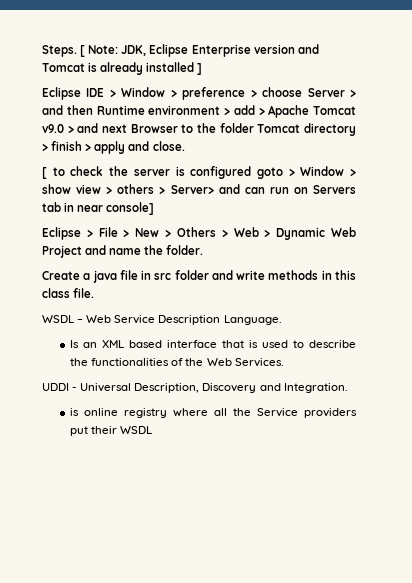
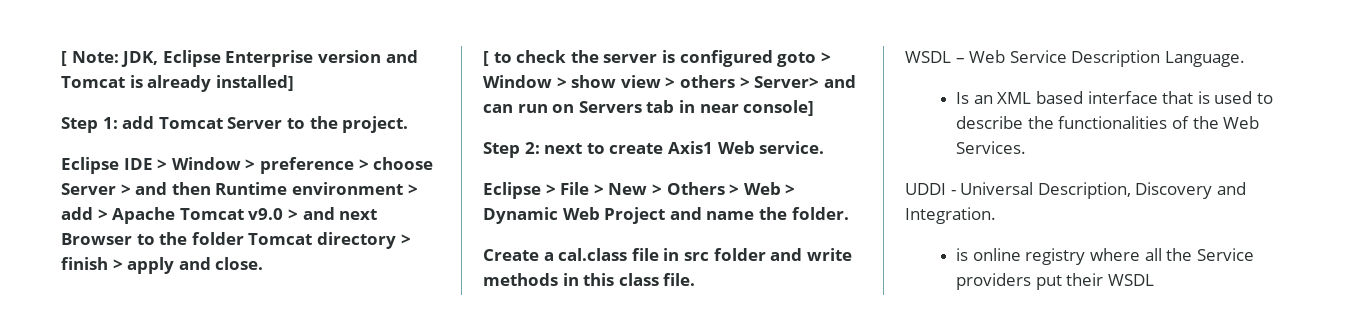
[42,45,77,57] Steps. -> (61, 58) none
[146,62,203,75] installed ] -> [215,75,294,91] [61,116,409,133] installed] // Step 1: add Tomcat Server to the project.
(155, 208) none -> [483,141,825,158] // Step 2: next to create Axis1 Web service.
[92,270,117,283] java -> [558,248,628,261] cal.class

